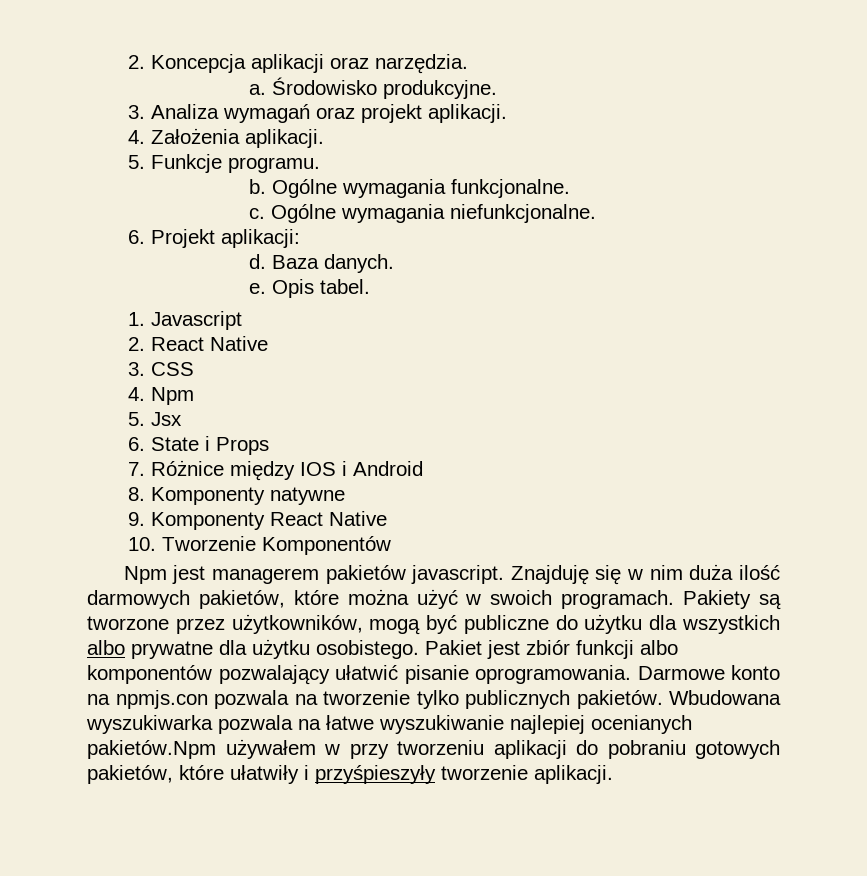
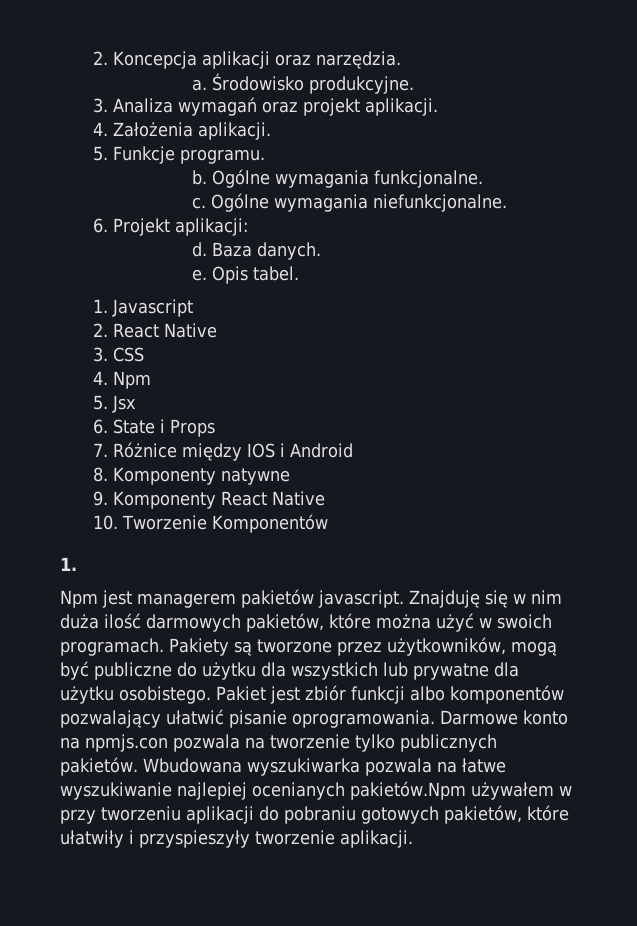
(391, 545) none -> [60,557,77,571] // 1.
[87,640,125,655] albo -> [383,662,408,677] lub
[315,765,436,784] przyśpieszyły -> [139,830,250,848] przyspieszyły

